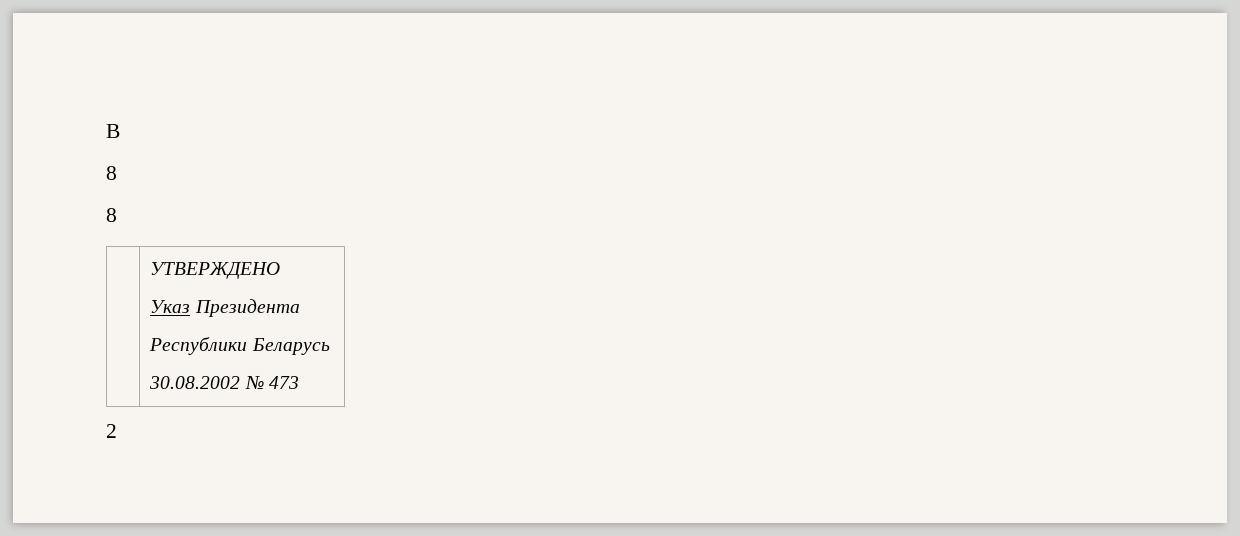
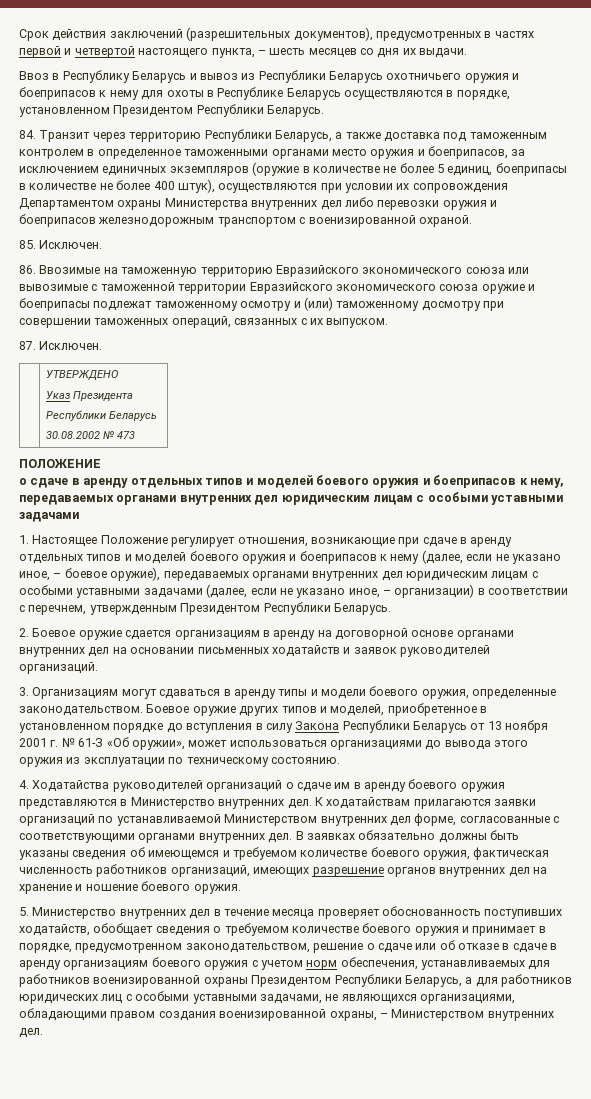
[106,124,120,138] [106,166,117,180] [106,208,117,222] В // 8 // 8 -> [19,27,534,41] [19,46,468,58] [19,70,520,83] [19,87,510,100] [19,104,325,117] [19,129,547,142] [19,146,526,159] [19,162,567,176] [19,179,508,193] [19,197,497,210] [19,214,472,227] [19,240,103,249] [19,265,529,277] [19,282,535,294] [19,297,504,311] [19,316,389,328] [19,341,103,350] Срок действия заключений (разрешительных документов), предусмотренных в частях первой и четвертой настоящего пункта, – шесть месяцев со дня их выдачи. // Ввоз в Республику Беларусь и вывоз из Республики Беларусь охотничьего оружия и боеприпасов к нему для охоты в Республике Беларусь осуществляются в порядке, установленном Президентом Республики Беларусь. // 84. Транзит через территорию Республики Беларусь, а также доставка под таможенным контролем в определенное таможенными органами место оружия и боеприпасов, за исключением единичных экземпляров (оружие в количестве не более 5 единиц, боеприпасы в количестве не более 400 штук), осуществляются при условии их сопровождения Департаментом охраны Министерства внутренних дел либо перевозки оружия и боеприпасов железнодорожным транспортом с военизированной охраной. // 85. Исключен. // 86. Ввозимые на таможенную территорию Евразийского экономического союза или вывозимые с таможенной территории Евразийского экономического союза оружие и боеприпасы подлежат таможенному осмотру и (или) таможенному досмотру при совершении таможенных операций, связанных с их выпуском. // 87. Исключен.
[106,424,117,438] 2 -> [19,459,101,468] [19,475,563,488] [19,492,563,505] [19,512,79,522] [19,535,513,547] [19,550,561,564] [19,567,538,581] [19,584,569,598] [19,602,391,615] [19,628,514,640] [19,645,490,657] [19,662,98,674] [19,686,557,699] [19,703,487,716] [19,720,549,733] [19,737,529,750] [19,757,340,767] [19,779,505,792] [19,797,536,809] [19,813,559,826] [19,830,519,843] [19,847,550,860] [19,864,547,877] [19,881,241,894] [19,906,563,919] [19,923,546,936] [19,940,558,953] [19,957,551,970] [19,974,572,987] [19,991,515,1004] [19,1008,554,1021] [19,1028,43,1038] ПОЛОЖЕНИЕ // о сдаче в аренду отдельных типов и моделей боевого оружия и боеприпасов к нему, передаваемых органами внутренних дел юридическим лицам с особыми уставными задачами // 1. Настоящее Положение регулирует отношения, возникающие при сдаче в аренду отдельных типов и моделей боевого оружия и боеприпасов к нему (далее, если не указано иное, – боевое оружие), передаваемых органами внутренних дел юридическим лицам с особыми уставными задачами (далее, если не указано иное, – организации) в соответствии с перечнем, утвержденным Президентом Республики Беларусь. // 2. Боевое оружие сдается организациям в аренду на договорной основе органами внутренних дел на основании письменных ходатайств и заявок руководителей организаций. // 3. Организациям могут сдаваться в аренду типы и модели боевого оружия, определенные законодательством. Боевое оружие других типов и моделей, приобретенное в установленном порядке до вступления в силу Закона Республики Беларусь от 13 ноября 2001 г. № 61-З «Об оружии», может использоваться организациями до вывода этого оружия из эксплуатации по техническому состоянию. // 4. Ходатайства руководителей организаций о сдаче им в аренду боевого оружия представляются в Министерство внутренних дел. К ходатайствам прилагаются заявки организаций по устанавливаемой Министерством внутренних дел форме, согласованные с соответствующими органами внутренних дел. В заявках обязательно должны быть указаны сведения об имеющемся и требуемом количестве боевого оружия, фактическая численность работников организаций, имеющих разрешение органов внутренних дел на хранение и ношение боевого оружия. // 5. Министерство внутренних дел в течение месяца проверяет обоснованность поступивших ходатайств, обобщает сведения о требуемом количестве боевого оружия и принимает в порядке, предусмотренном законодательством, решение о сдаче или об отказе в сдаче в аренду организациям боевого оружия с учетом норм обеспечения, устанавливаемых для работников военизированной охраны Президентом Республики Беларусь, а для работников юридических лиц с особыми уставными задачами, не являющихся организациями, обладающими правом создания военизированной охраны, – Министерством внутренних дел.

